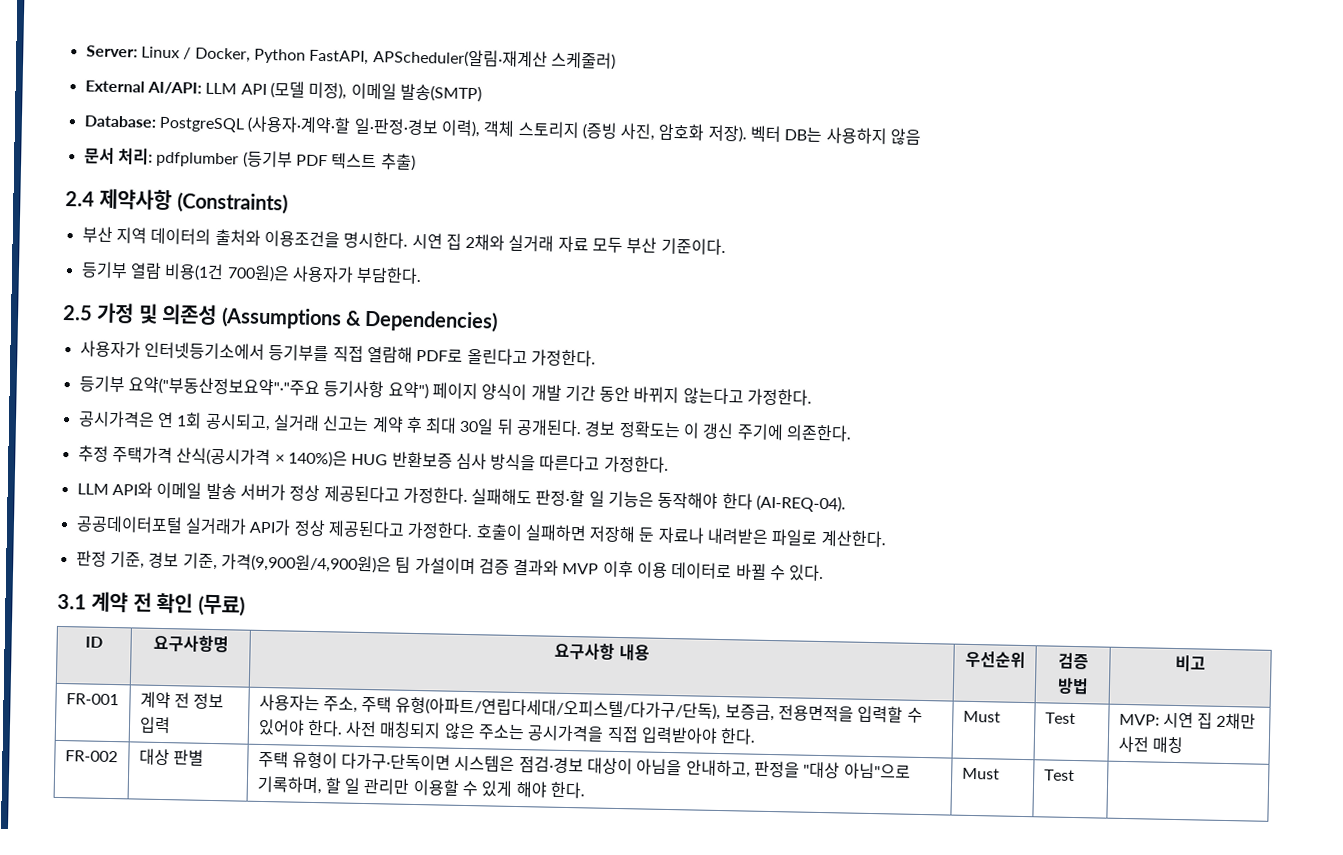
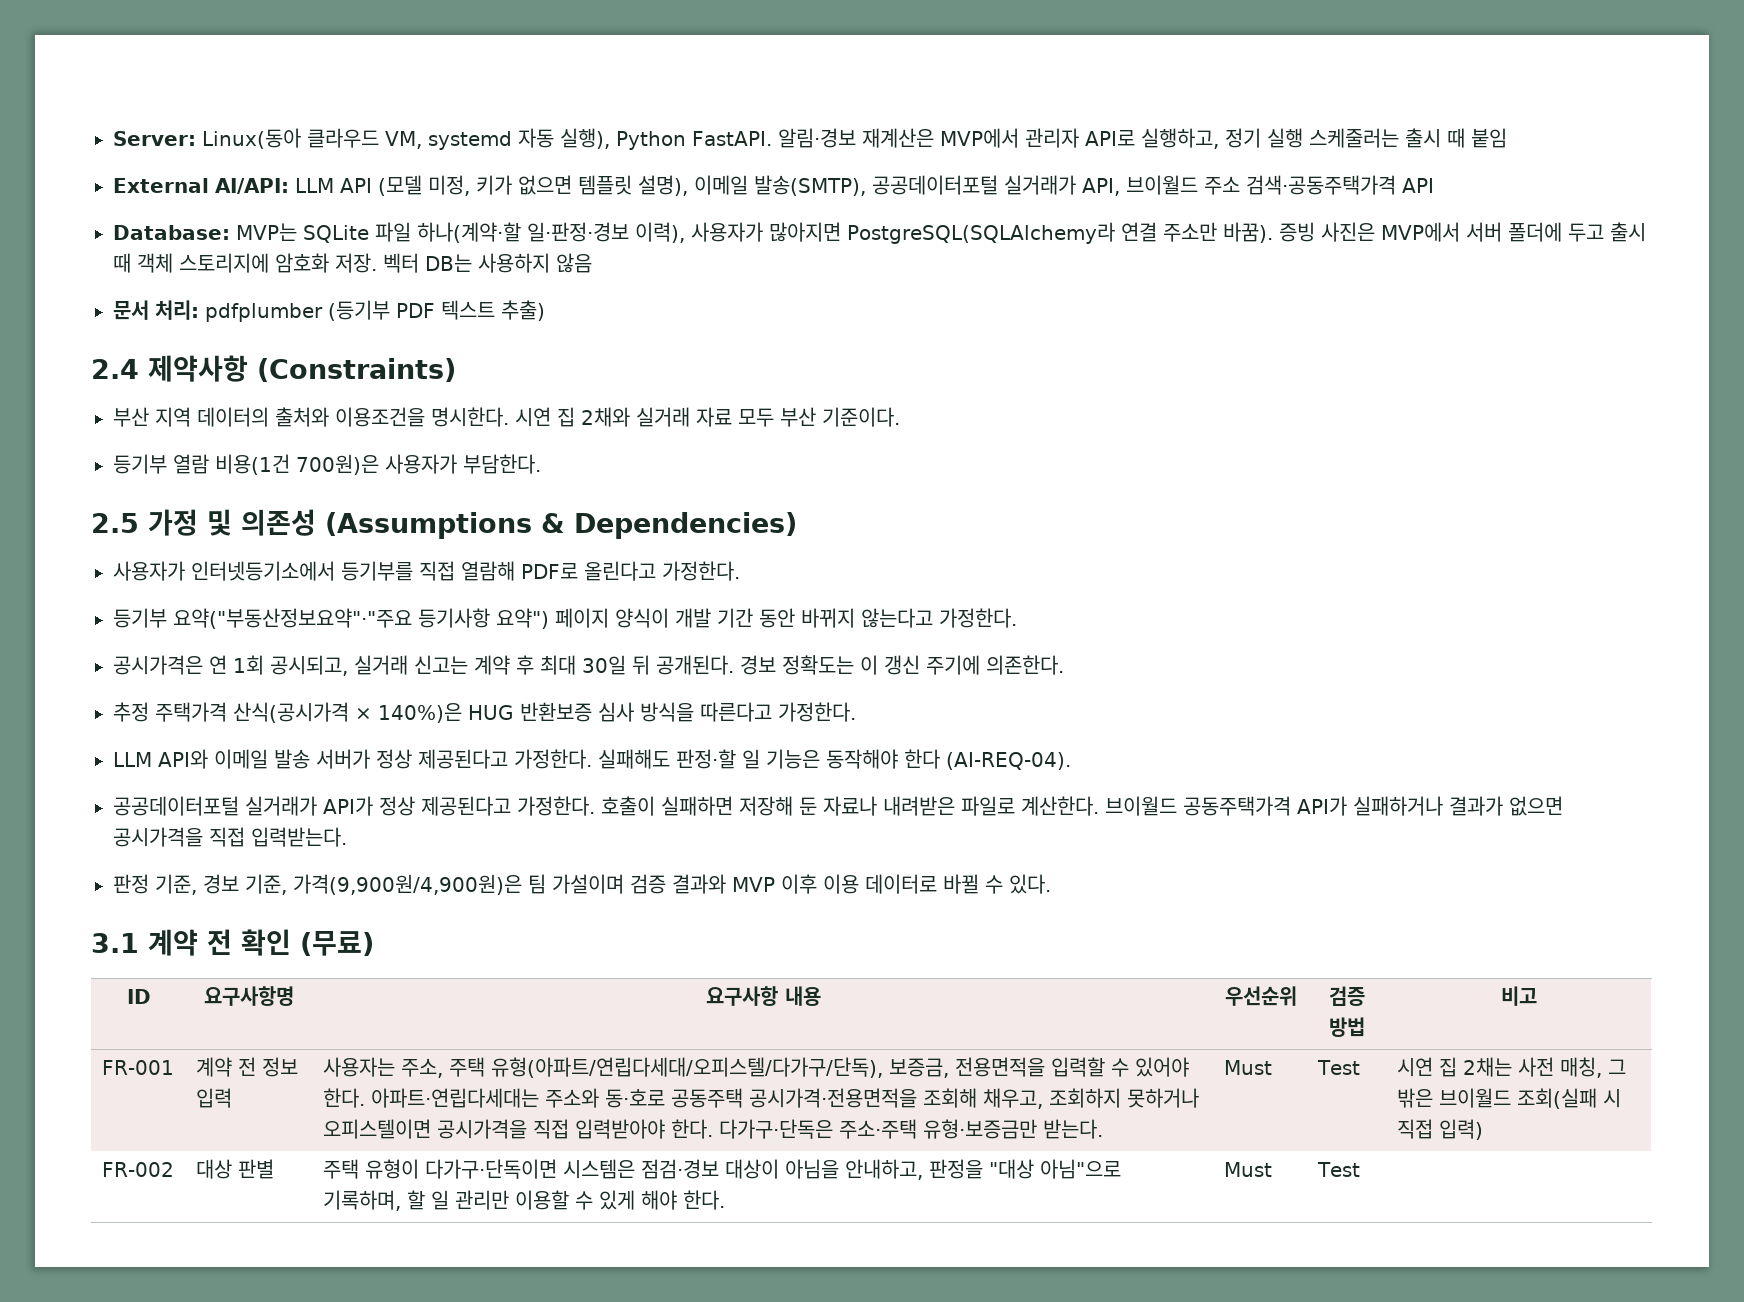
[140,46,616,70] Linux / Docker, Python FastAPI, APScheduler(알림·재계산 스케줄러) -> [202,128,1507,150] Linux(동아 클라우드 VM, systemd 자동 실행), Python FastAPI. 알림·경보 재계산은 MVP에서 관리자 API로 실행하고, 정기 실행 스케줄러는 출시 때 붙임
[308,81,482,103] [83,115,747,143] 미정), 이메일 발송(SMTP) // Database: PostgreSQL (사용자·계약·할 일·판정·경보 이력), 객체 스토리지 (증빙 사진, 암호화 저장). -> [428,175,1434,196] [113,222,1646,244] [113,253,377,273] 미정, 키가 없으면 템플릿 설명), 이메일 발송(SMTP), 공공데이터포털 실거래가 API, 브이월드 주소 검색·공동주택가격 API // Database: MVP는 SQLite 파일 하나(계약·할 일·판정·경보 이력), 사용자가 많아지면 PostgreSQL(SQLAlchemy라 연결 주소만 바꿈). 증빙 사진은 MVP에서 서버 폴더에 두고 출시 때 객체 스토리지에 암호화 저장.
(886, 538) none -> [1105,796,1563,816] [113,827,347,847] 브이월드 공동주택가격 API가 실패하거나 결과가 없으면 공시가격을 직접 입력받는다.
[345,720,526,741] 사전 매칭되지 않은 주소는 -> [370,1088,1199,1109] [322,1119,431,1139] 아파트·연립다세대는 주소와 동·호로 공동주택 공시가격·전용면적을 조회해 채우고, 조회하지 못하거나 오피스텔이면
[962,710,1001,723] [1044,712,1076,725] [1118,711,1257,730] [1117,735,1183,754] | Must | Test | MVP: 시연 집 2채만 사전 매칭 -> [718,1119,1103,1139] [1223,1060,1272,1075] [1316,1060,1360,1075] [1396,1057,1626,1078] [1396,1088,1621,1109] [1396,1119,1483,1140] 다가구·단독은 주소·주택 유형·보증금만 받는다. | Must | Test | 시연 집 2채는 사전 매칭, 그 밖은 브이월드 조회(실패 시 직접 입력)

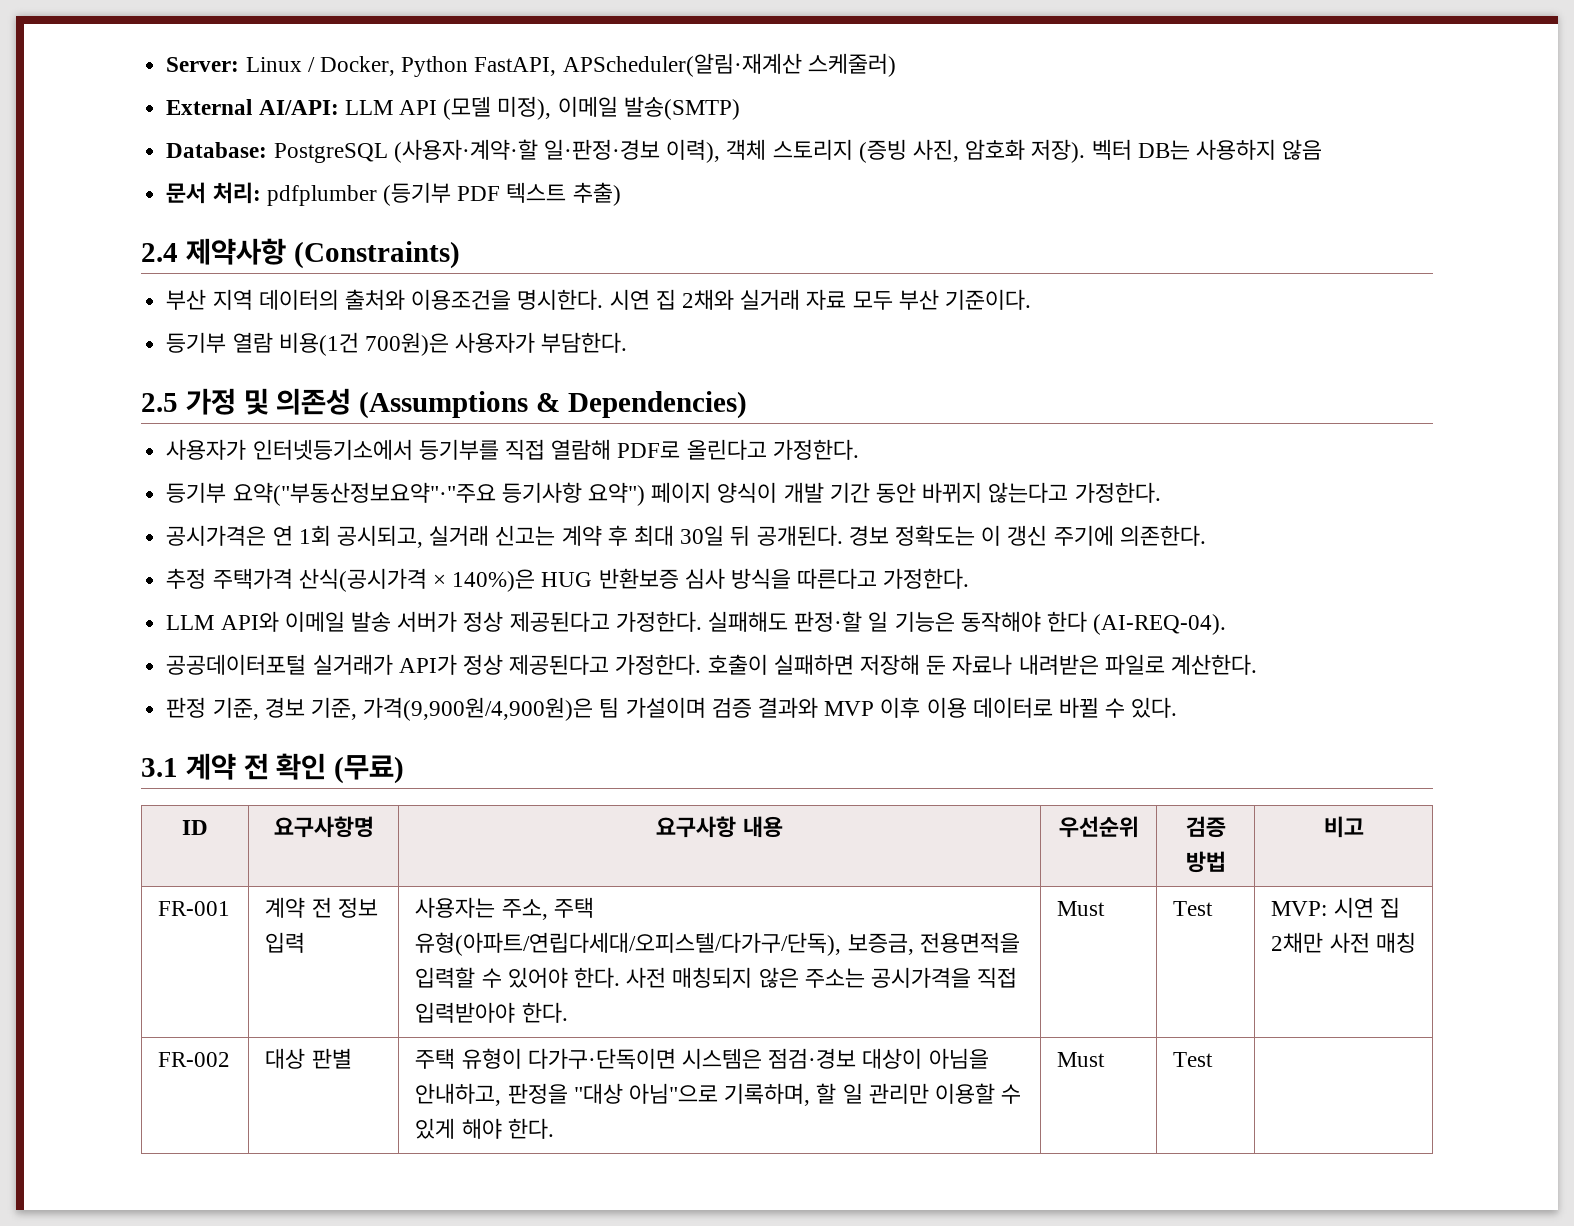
[202,128,1507,150] Linux(동아 클라우드 VM, systemd 자동 실행), Python FastAPI. 알림·경보 재계산은 MVP에서 관리자 API로 실행하고, 정기 실행 스케줄러는 출시 때 붙임 -> [245,53,896,77] Linux / Docker, Python FastAPI, APScheduler(알림·재계산 스케줄러)
[428,175,1434,196] [113,222,1646,244] [113,253,377,273] 미정, 키가 없으면 템플릿 설명), 이메일 발송(SMTP), 공공데이터포털 실거래가 API, 브이월드 주소 검색·공동주택가격 API // Database: MVP는 SQLite 파일 하나(계약·할 일·판정·경보 이력), 사용자가 많아지면 PostgreSQL(SQLAlchemy라 연결 주소만 바꿈). 증빙 사진은 MVP에서 서버 폴더에 두고 출시 때 객체 스토리지에 암호화 저장. -> [497,96,740,120] [166,139,1086,163] 미정), 이메일 발송(SMTP) // Database: PostgreSQL (사용자·계약·할 일·판정·경보 이력), 객체 스토리지 (증빙 사진, 암호화 저장).
[1105,796,1563,816] [113,827,347,847] 브이월드 공동주택가격 API가 실패하거나 결과가 없으면 공시가격을 직접 입력받는다. -> (1258, 664) none
[370,1088,1199,1109] [322,1119,431,1139] 아파트·연립다세대는 주소와 동·호로 공동주택 공시가격·전용면적을 조회해 채우고, 조회하지 못하거나 오피스텔이면 -> [626,967,865,988] 사전 매칭되지 않은 주소는
[718,1119,1103,1139] [1223,1060,1272,1075] [1316,1060,1360,1075] [1396,1057,1626,1078] [1396,1088,1621,1109] [1396,1119,1483,1140] 다가구·단독은 주소·주택 유형·보증금만 받는다. | Must | Test | 시연 집 2채는 사전 매칭, 그 밖은 브이월드 조회(실패 시 직접 입력) -> [1057,901,1106,916] [1173,901,1214,916] [1271,897,1400,918] [1271,932,1416,953] | Must | Test | MVP: 시연 집 2채만 사전 매칭

